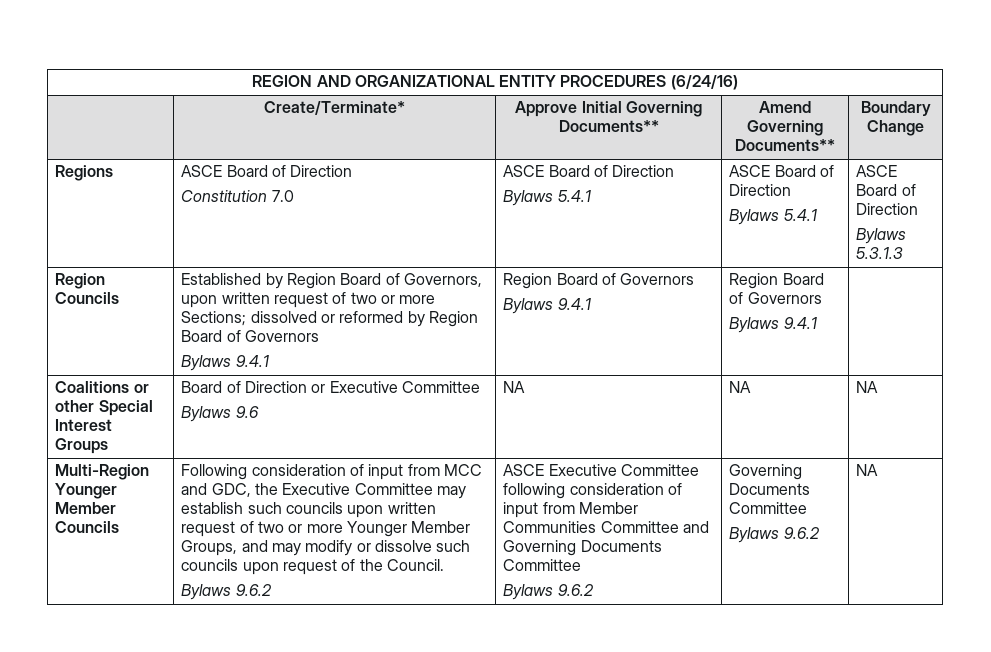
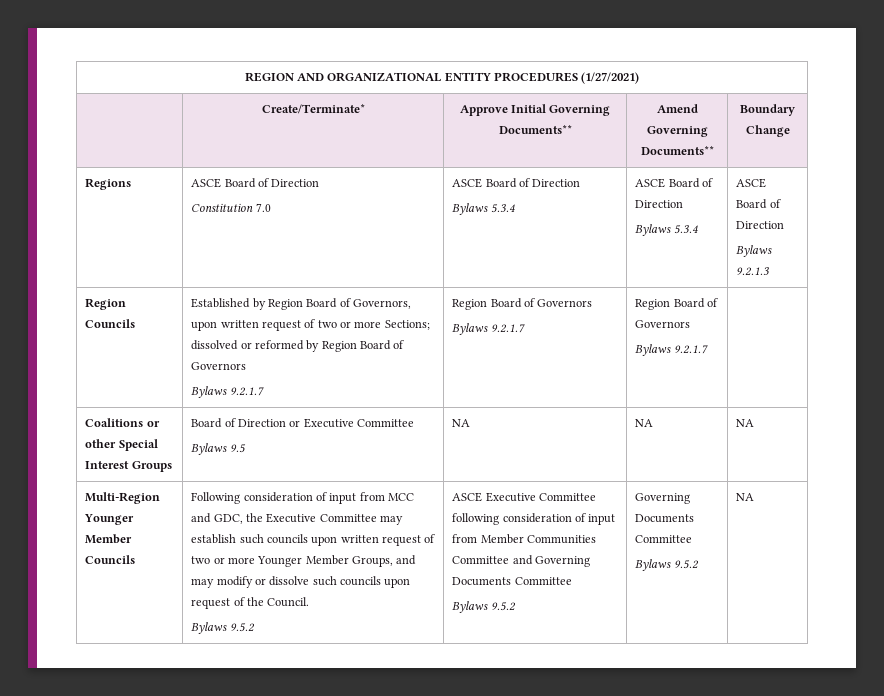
[670,75,738,90] (6/24/16) -> [581,72,640,84] (1/27/2021)
[557,190,591,202] [729,165,835,177] [729,184,792,196] [729,209,817,225] [856,165,898,177] [856,184,916,196] [856,203,919,215] [856,228,907,244] [856,247,904,259] 5.4.1 | ASCE Board of Direction // Bylaws 5.4.1 | ASCE Board of Direction // Bylaws 5.3.1.3 -> [490,204,515,213] [635,178,713,188] [635,200,684,208] [635,224,698,236] [736,178,767,188] [736,199,781,209] [736,221,785,229] [736,245,773,257] [736,267,770,276] 5.3.4 | ASCE Board of Direction // Bylaws 5.3.4 | ASCE Board of Direction // Bylaws 9.2.1.3
[235,355,269,367] [503,273,695,289] [503,298,591,314] [729,273,824,289] [729,292,822,304] [729,317,817,333] 9.4.1 | Region Board of Governors // Bylaws 9.4.1 | Region Board of Governors // Bylaws 9.4.1 -> [229,387,264,396] [452,298,593,310] [452,323,525,335] [635,298,718,310] [635,320,691,328] [635,344,708,356] 9.2.1.7 | Region Board of Governors // Bylaws 9.2.1.7 | Region Board of Governors // Bylaws 9.2.1.7
[235,406,259,418] 9.6 -> [229,444,246,453] 9.5
[235,584,272,596] 9.6.2 -> [229,623,255,632] 9.5.2
[557,584,594,596] [729,464,803,480] [729,483,811,495] [729,502,808,514] [729,527,820,543] 9.6.2 | Governing Documents Committee // Bylaws 9.6.2 -> [490,602,516,611] [635,493,691,504] [635,514,695,523] [635,535,693,543] [635,559,699,571] 9.5.2 | Governing Documents Committee // Bylaws 9.5.2

